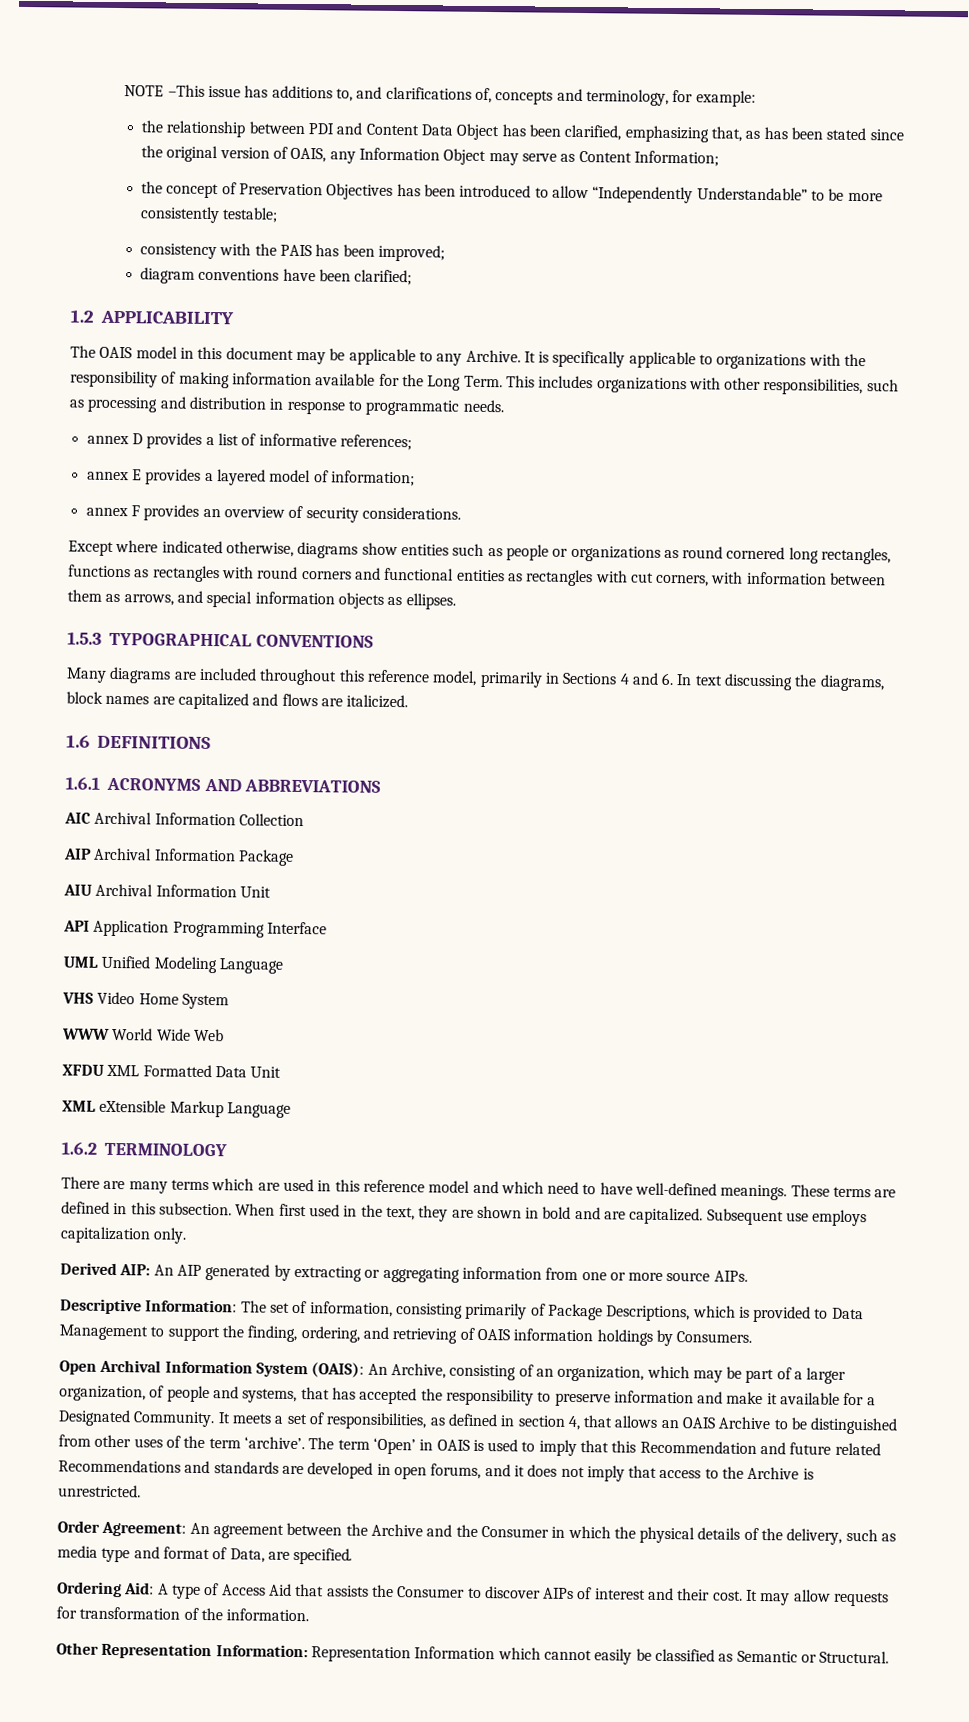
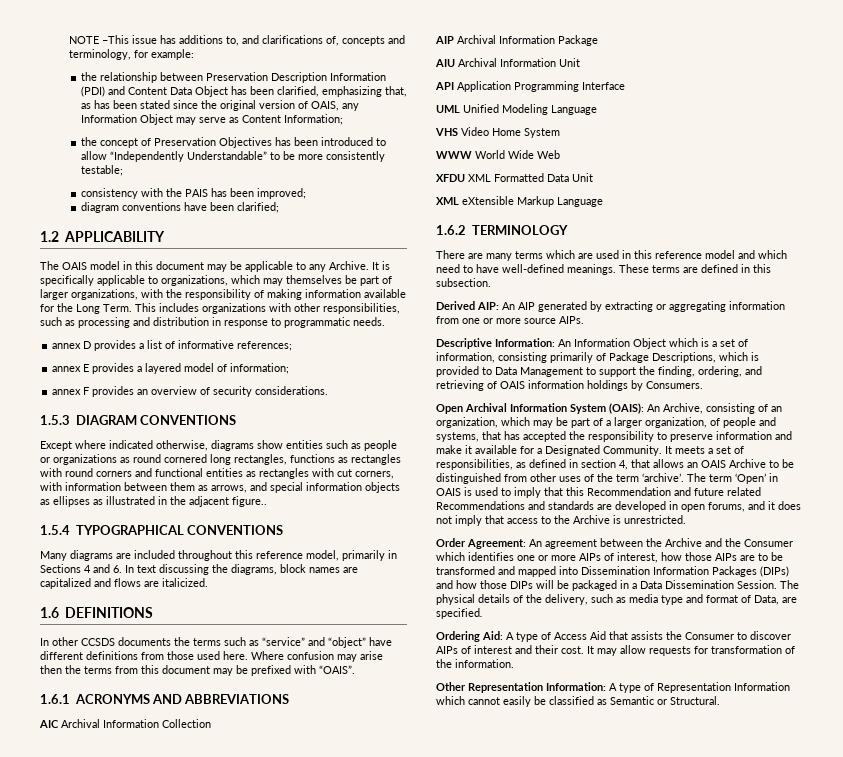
[308,123,335,135] PDI -> [205,72,386,83] [80,86,105,97] Preservation Description Information (PDI)
[716,353,807,370] organizations -> [161,275,392,286] [40,289,138,300] organizations, which may themselves be part of larger organizations,
(461, 513) none -> [40,415,236,425] // 1.5.3 DIAGRAM CONVENTIONS
[405,593,456,610] [67,631,102,645] ellipses. // 1.5.3 -> [53,496,267,507] [40,525,70,535] ellipses as illustrated in the adjacent figure.. // 1.5.4
(211, 742) none -> [40,637,392,648] [40,651,383,662] [40,665,355,676] // In other CCSDS documents the terms such as “service” and “object” have different definitions from those used here. Where confusion may arise then the terms from this document may be prefixed with “OAIS”.
[235,1203,868,1227] [60,1226,188,1244] When first used in the text, they are shown in bold and are capitalized. Subsequent use employs capitalization only. -> (491, 282) none
[240,1300,267,1313] The -> [558,338,717,349] An Information Object which is a
[551,1525,636,1539] in which the -> [436,552,783,563] [436,566,789,577] [436,580,799,591] which identifies one or more AIPs of interest, how those AIPs are to be transformed and mapped into Dissemination Information Packages (DIPs) and how those DIPs will be packaged in a Data Dissemination Session. The
(308, 1651) none -> [609,683,654,693] A type of

